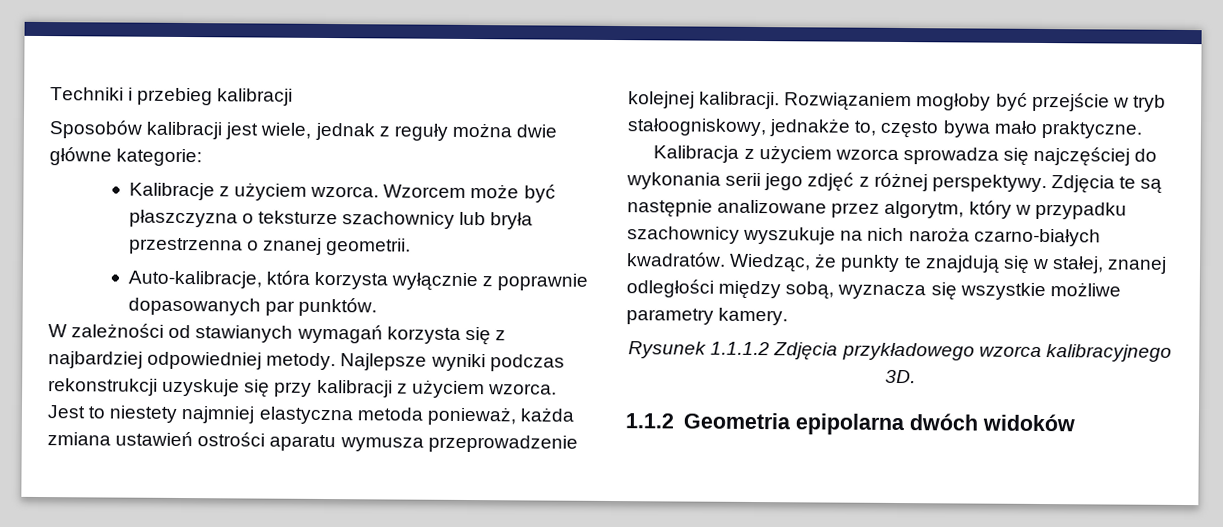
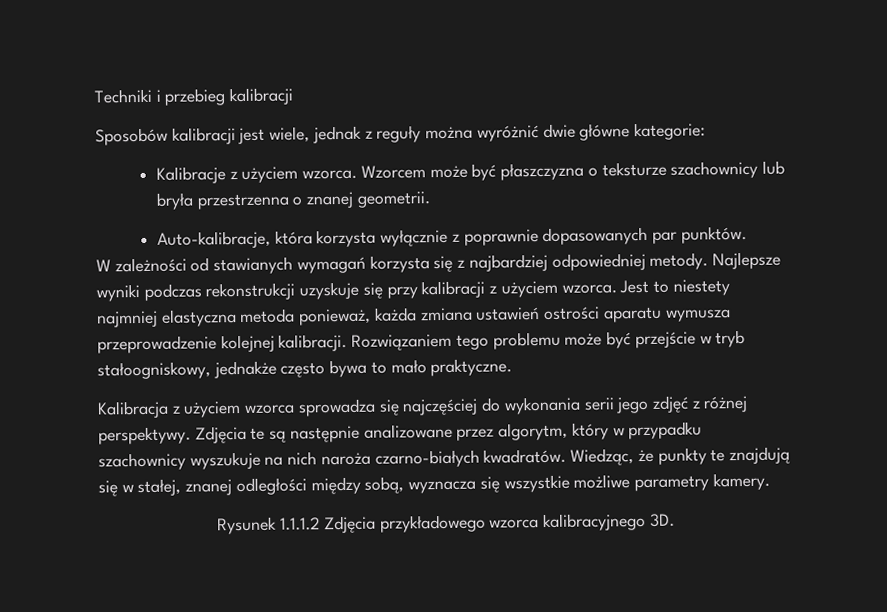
(512, 130) none -> [476,125,539,142] wyróżnić
[916,93,992,111] mogłoby -> [455,331,603,350] tego problemu może
[854,120,878,136] to, -> (277, 369) none
(991, 129) none -> [370,361,387,374] to
[625,412,1075,436] // 1.1.2 Geometria epipolarna dwóch widoków -> (675, 520) none

